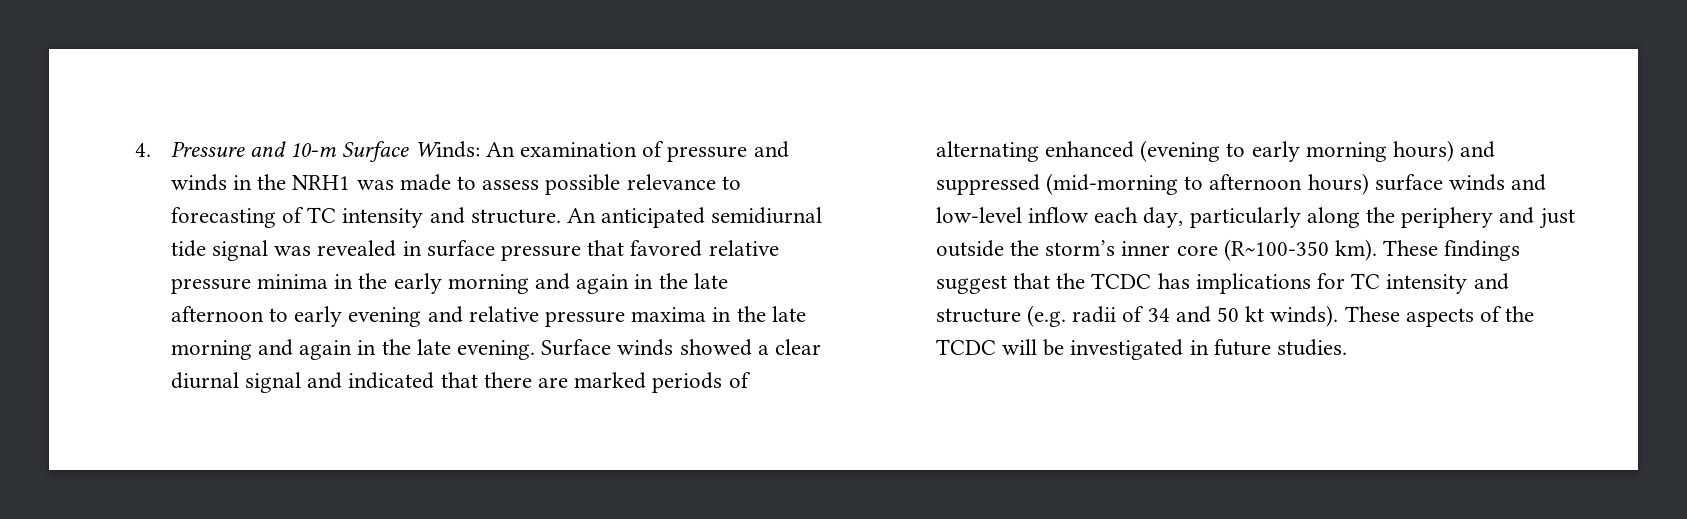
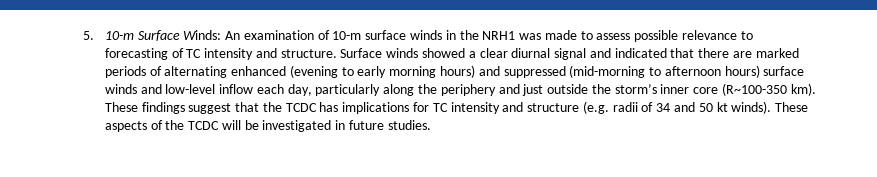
[134,141,286,157] 4. Pressure and -> [82,31,94,40] 5.
[667,141,789,162] pressure and -> [332,30,407,40] 10-m surface
[567,207,823,228] [170,240,779,261] [170,273,728,294] [170,306,806,327] [170,339,536,360] An anticipated semidiurnal tide signal was revealed in surface pressure that favored relative pressure minima in the early morning and again in the late afternoon to early evening and relative pressure maxima in the late morning and again in the late evening. -> (337, 53) none

